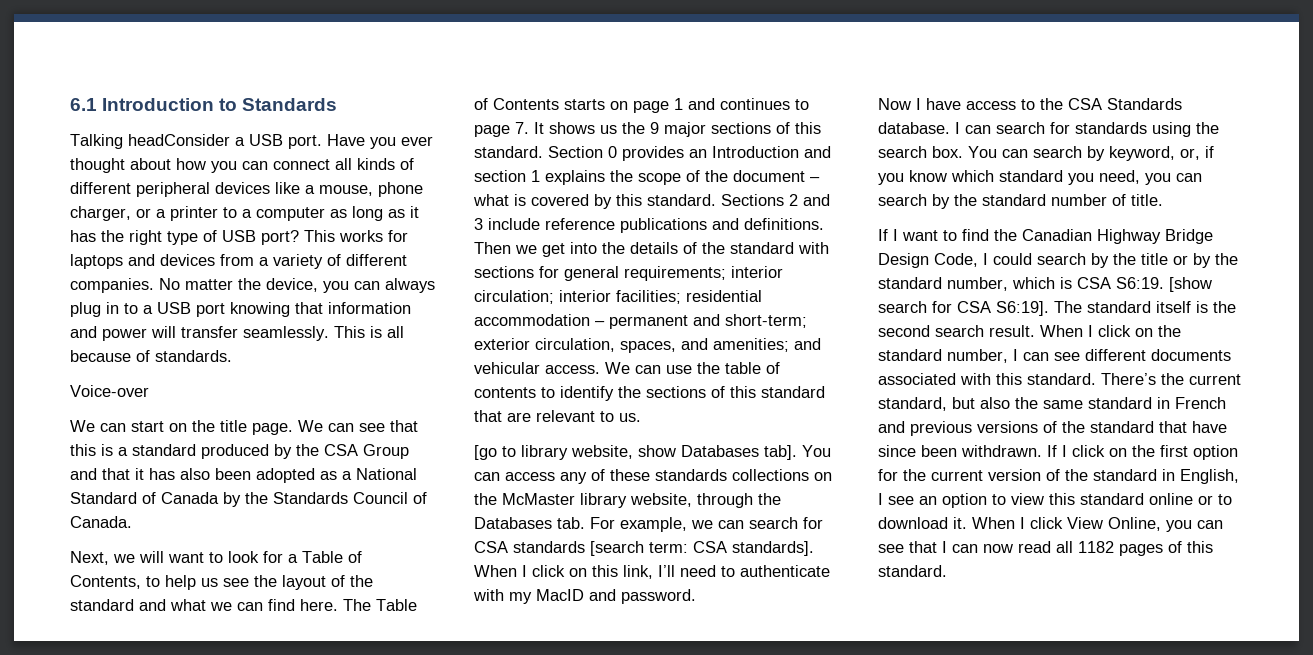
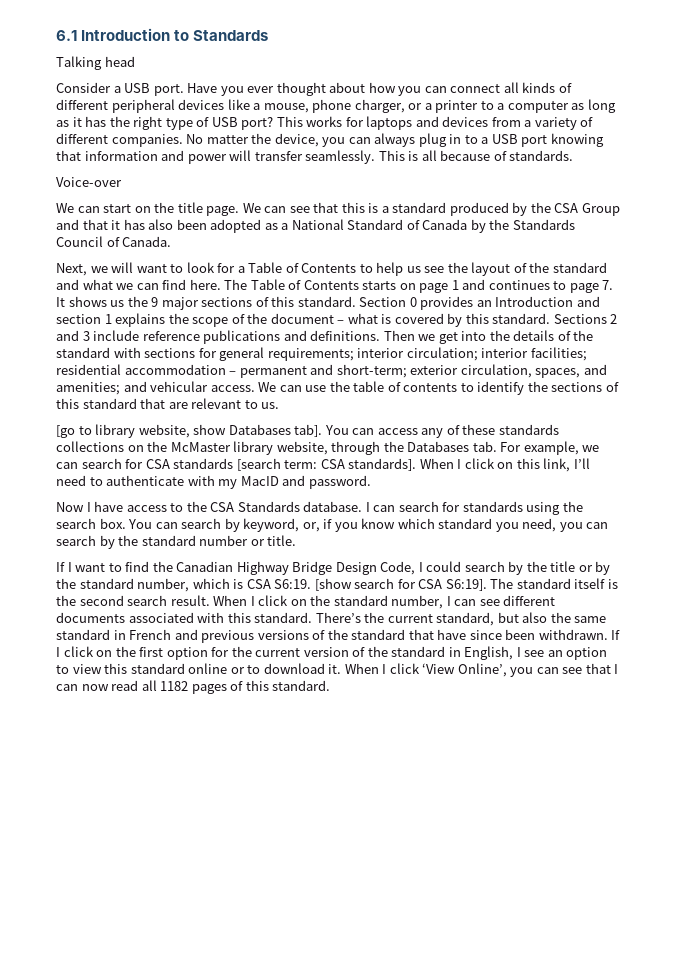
[128,134,230,146] headConsider -> [104,56,135,67] [56,82,111,93] head // Consider
[70,575,141,589] Contents, -> [301,263,357,273] Contents
[1112,194,1126,206] of -> [250,539,265,546] or
[1067,517,1161,531] View Online, -> [422,663,507,677] ‘View Online’,

